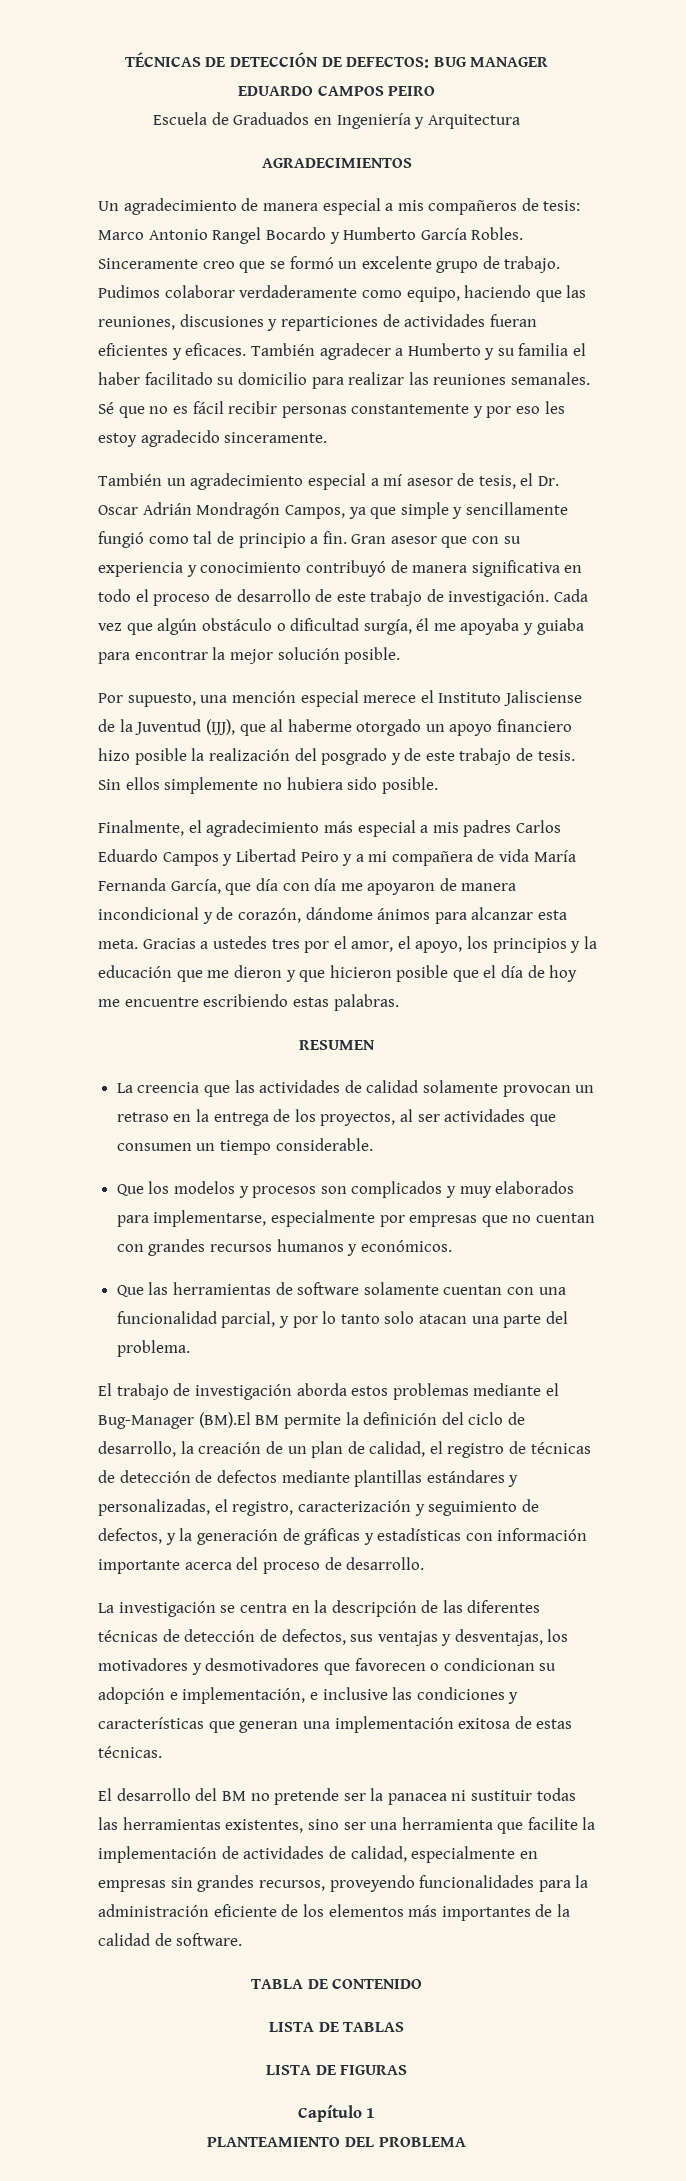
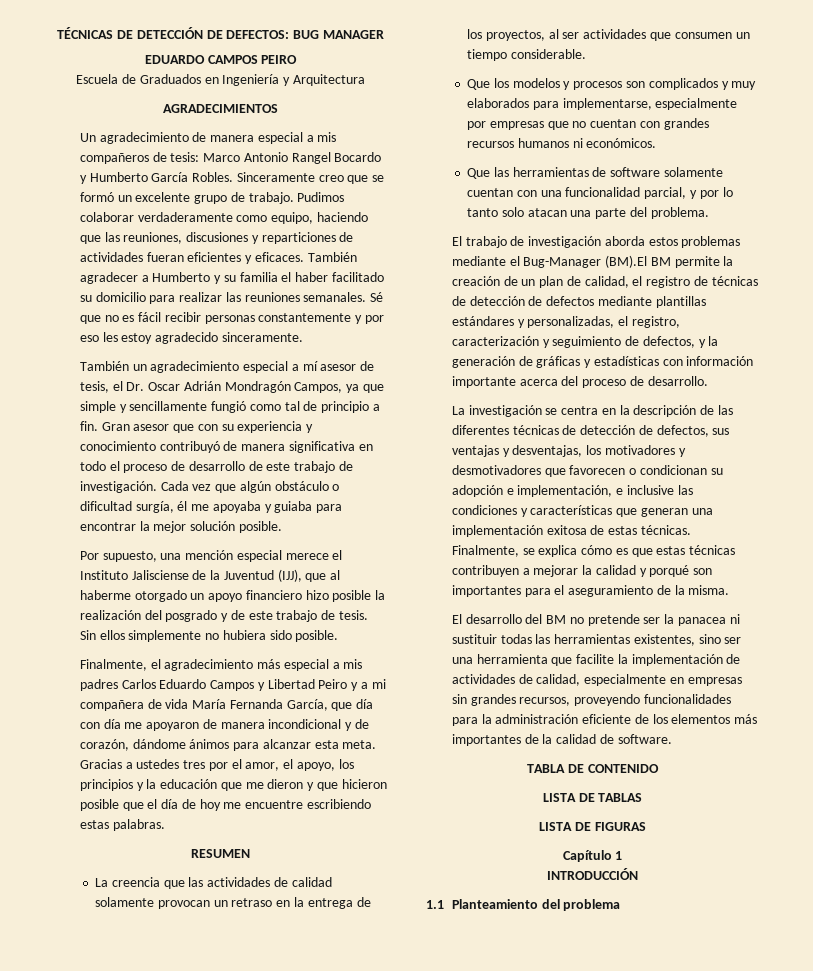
[347,1244,358,1256] y -> [572,138,583,148] ni
[363,1412,525,1425] [98,1441,194,1457] definición del ciclo de desarrollo, la -> (734, 261) none
(163, 1752) none -> [451,545,736,557] [451,565,713,577] [451,585,730,597] Finalmente, se explica cómo es que estas técnicas contribuyen a mejorar la calidad y porqué son importantes para el aseguramiento de la misma.
[207,2137,466,2147] PLANTEAMIENTO DEL PROBLEMA -> [547,868,638,880] [426,899,621,911] INTRODUCCIÓN // 1.1 Planteamiento del problema

